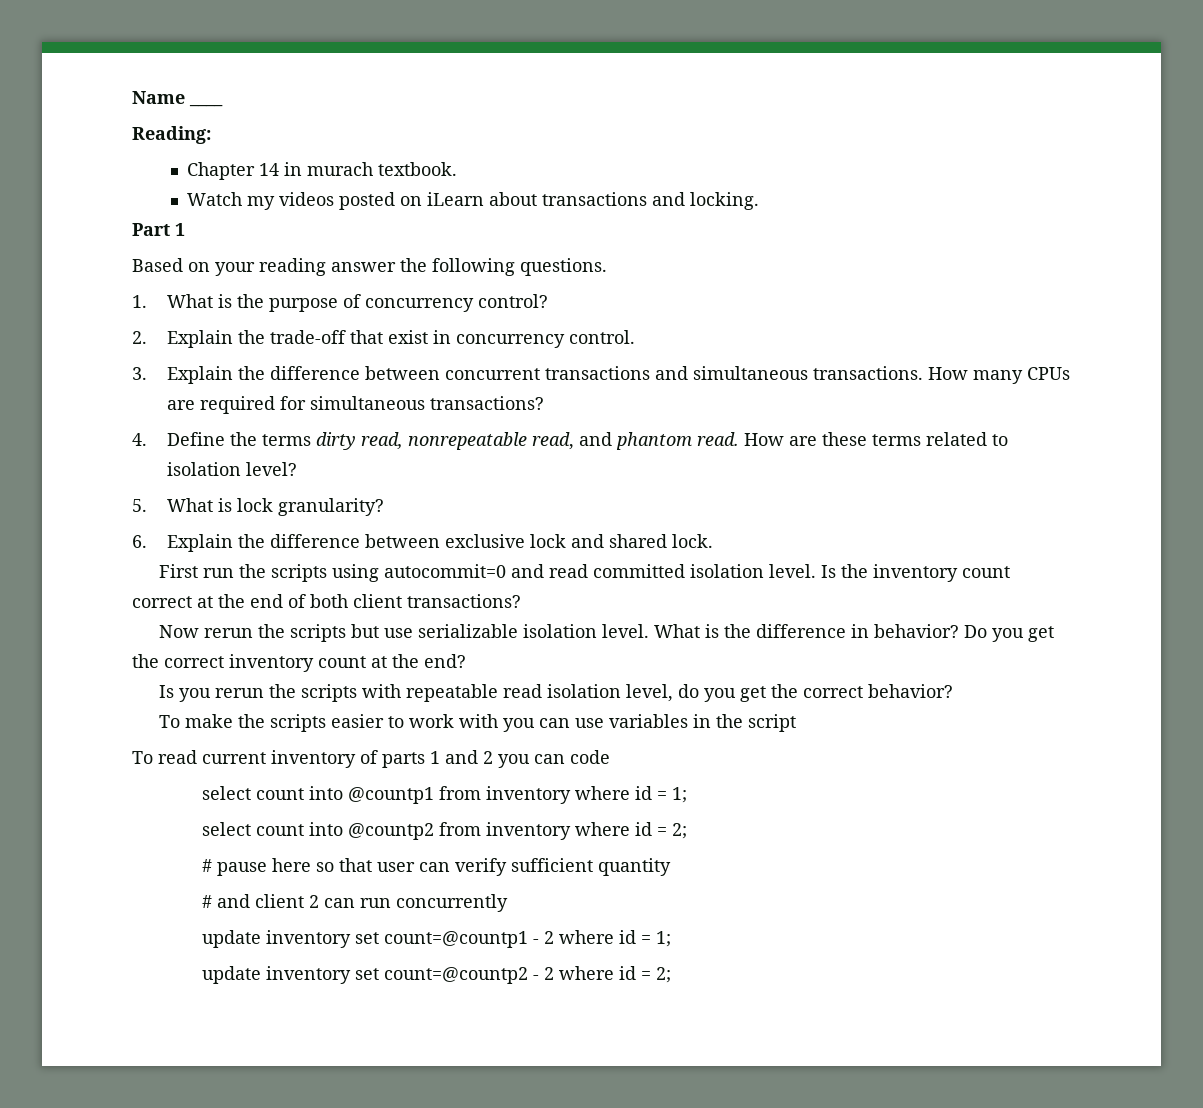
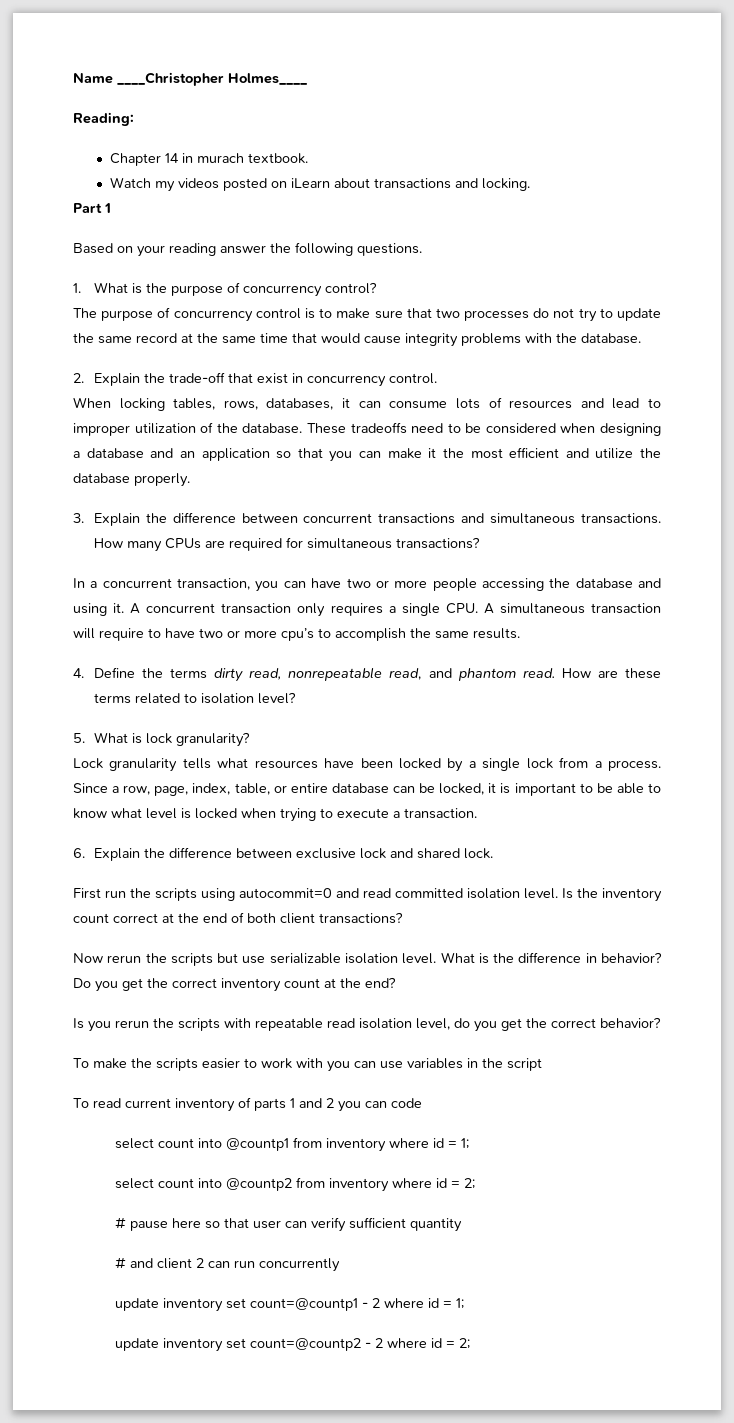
[189,104,223,107] ____ -> [117,72,308,86] ____Christopher Holmes____
(549, 301) none -> [73,307,661,322] [73,333,641,347] // The purpose of concurrency control is to make sure that two processes do not try to update the same record at the same time that would cause integrity problems with the database.
(636, 337) none -> [73,397,662,411] [73,422,661,436] [73,447,661,462] [73,473,190,487] // When locking tables, rows, databases, it can consume lots of resources and lead to improper utilization of the database. These tradeoffs need to be considered when designing a database and an application so that you can make it the most efficient and utilize the database properly.
(545, 403) none -> [73,578,661,592] [73,603,661,617] [73,628,520,641] // In a concurrent transaction, you can have two or more people accessing the database and using it. A concurrent transaction only requires a single CPU. A simultaneous transaction will require to have two or more cpu’s to accomplish the same results.
(385, 507) none -> [73,757,662,772] [73,783,661,796] [73,808,477,822] // Lock granularity tells what resources have been locked by a single lock from a process. Since a row, page, index, table, or entire database can be locked, it is important to be able to know what level is locked when trying to execute a transaction.

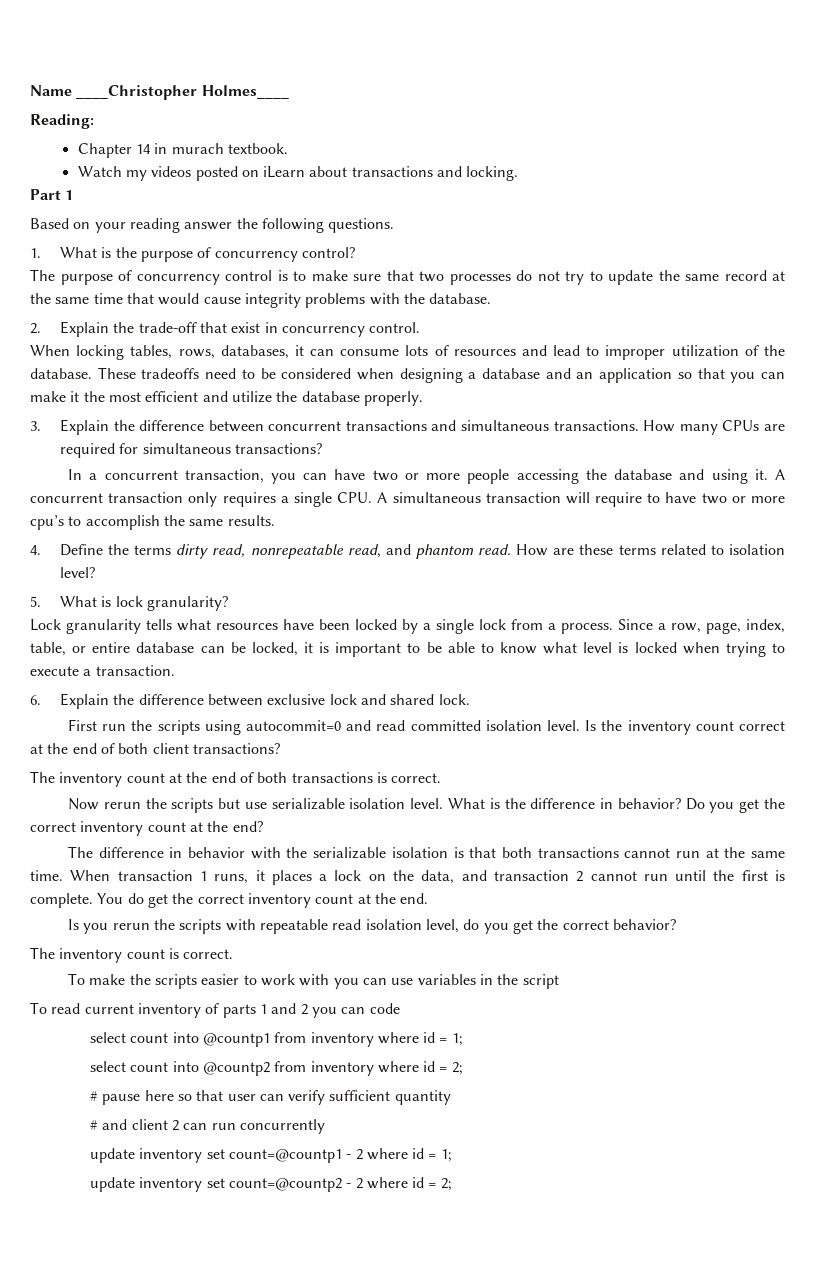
(403, 918) none -> [30,771,442,787] // The inventory count at the end of both transactions is correct.
(396, 982) none -> [68,846,786,859] [30,870,785,885] [30,893,429,908] // The difference in behavior with the serializable isolation is that both transactions cannot run at the same time. When transaction 1 runs, it places a lock on the data, and transaction 2 cannot run until the first is complete. You do get the correct inventory count at the end.
(661, 1022) none -> [30,947,234,963] // The inventory count is correct.

